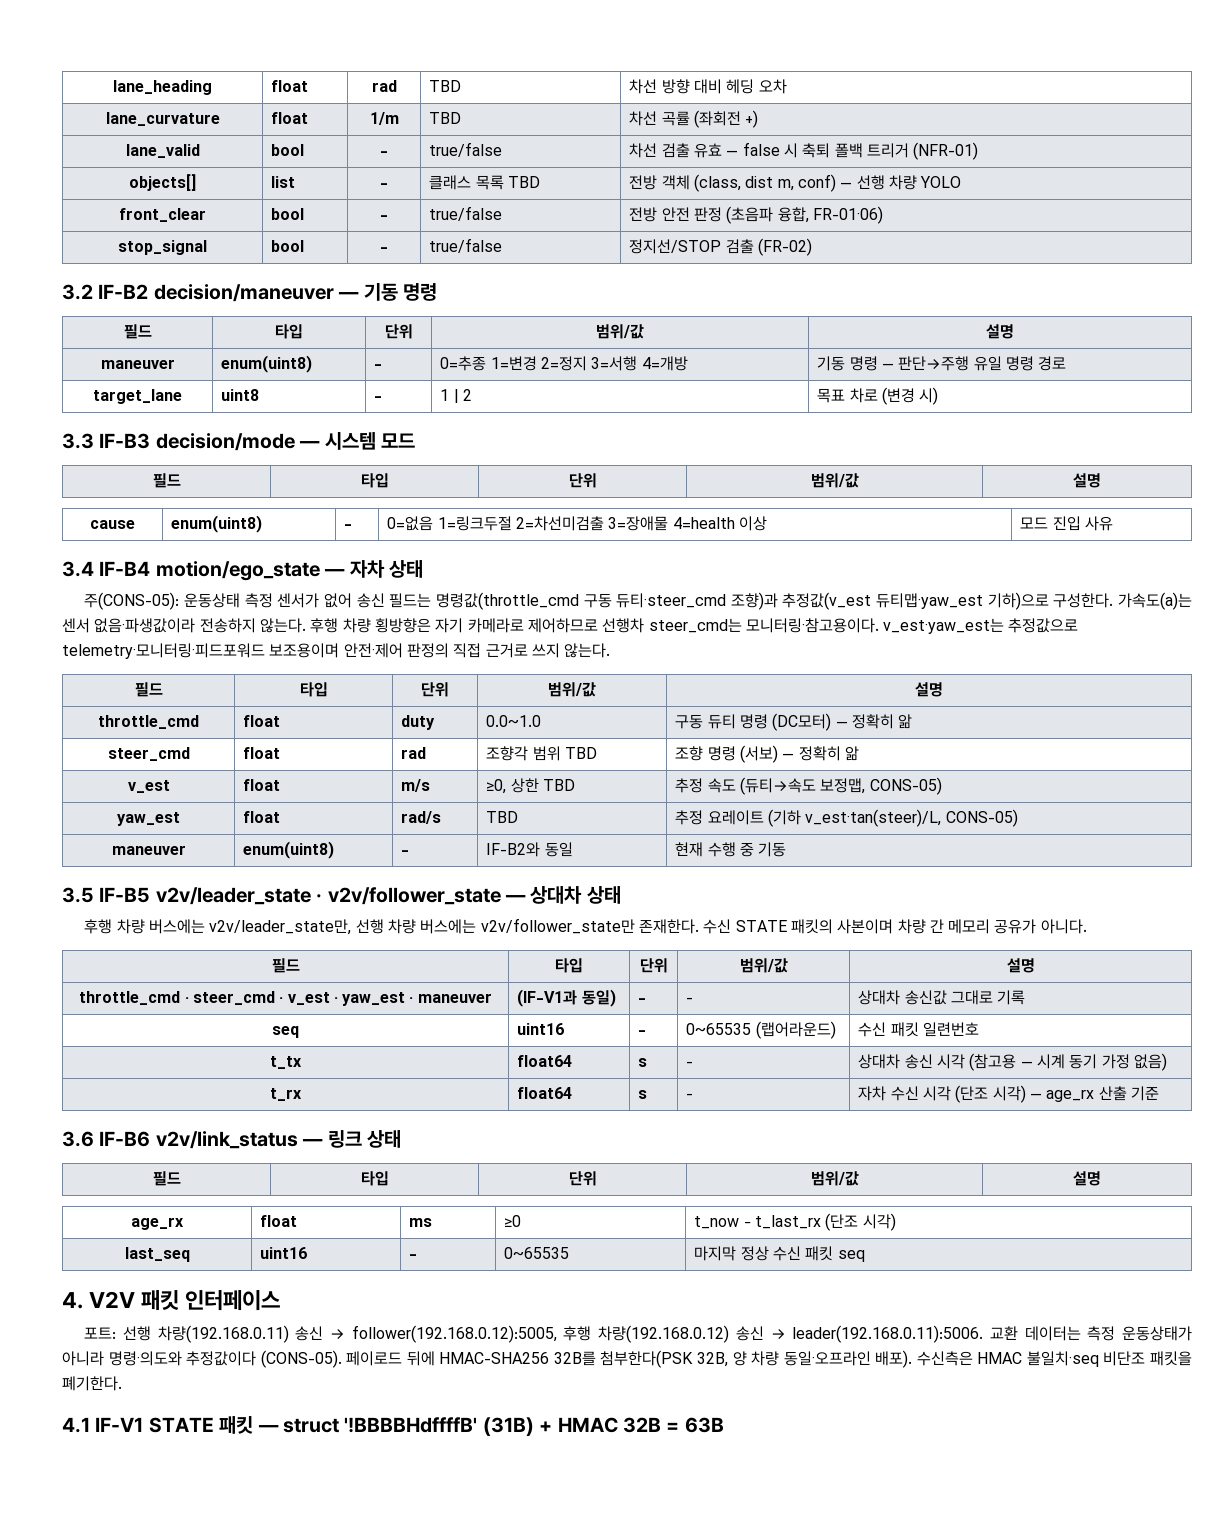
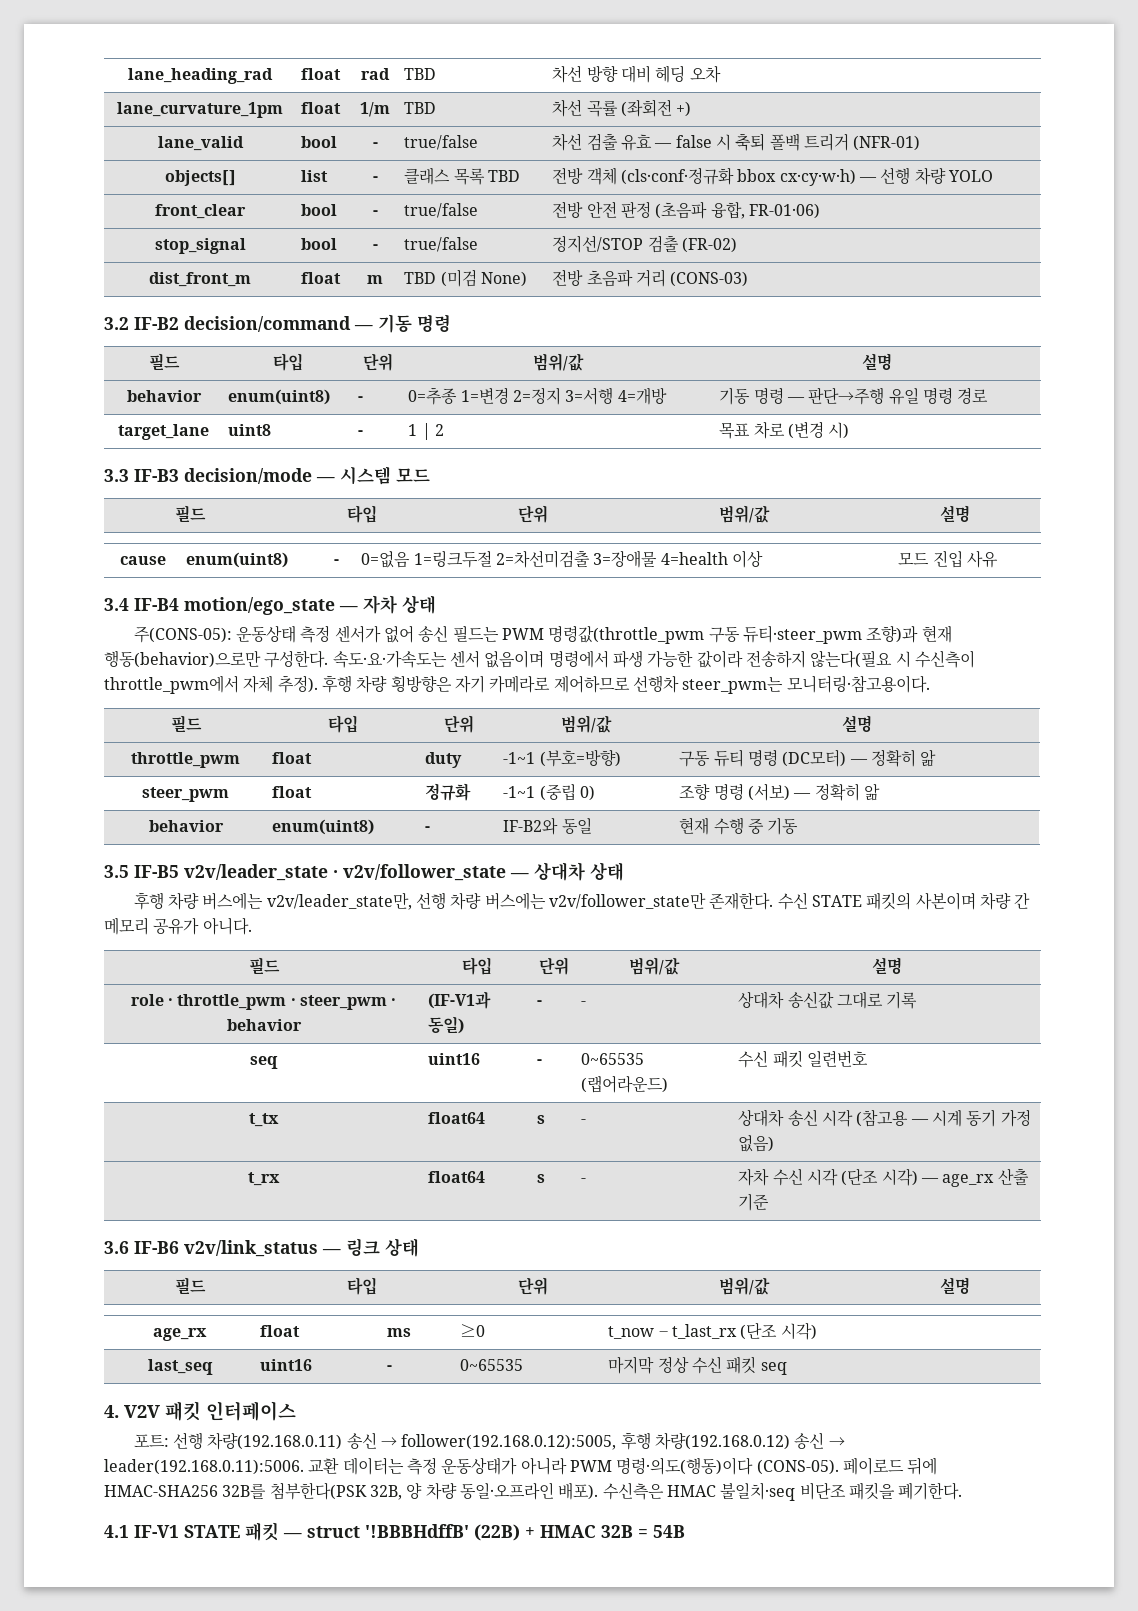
[113,80,212,95] lane_heading -> [128,68,273,84] lane_heading_rad
[105,112,220,126] lane_curvature -> [117,102,283,118] lane_curvature_1pm
[693,174,836,192] (class, dist m, conf) -> [621,167,856,186] (cls·conf·정규화 bbox cx·cy·w·h)
(812, 247) none -> [149,272,251,287] [301,272,342,284] [367,275,383,284] [404,269,528,287] [552,269,749,287] // dist_front_m | float | m | TBD (미검 None) | 전방 초음파 거리 (CONS-03)
[153,284,334,302] decision/maneuver -> [184,316,351,332] decision/command
[100,359,175,369] maneuver -> [126,390,202,402] behavior
[435,592,1193,610] [62,618,306,633] 명령값(throttle_cmd 구동 듀티·steer_cmd 조향)과 추정값(v_est 듀티맵·yaw_est 기하)으로 구성한다. 가속도(a)는 센서 없음·파생값이라 전송하지 않는다. -> [501,625,952,644] [104,650,975,668] [104,675,318,694] PWM 명령값(throttle_pwm 구동 듀티·steer_pwm 조향)과 현재 행동(behavior)으로만 구성한다. 속도·요·가속도는 센서 없음이며 명령에서 파생 가능한 값이라 전송하지 않는다(필요 시 수신측이 throttle_pwm에서 자체 추정).
[648,618,742,633] steer_cmd는 -> [682,677,784,694] steer_pwm는
[883,618,1079,634] [62,643,611,659] [134,682,163,697] [299,682,328,697] [421,682,449,697] [548,682,596,697] [915,682,943,697] [98,715,199,729] v_est·yaw_est는 추정값으로 telemetry·모니터링·피드포워드 보조용이며 안전·제어 판정의 직접 근거로 쓰지 않는다. // 필드 | 타입 | 단위 | 범위/값 | 설명 // throttle_cmd -> [170,715,202,732] [328,715,358,733] [443,715,474,733] [560,715,612,733] [841,715,872,732] [131,752,240,768] // 필드 | 타입 | 단위 | 범위/값 | 설명 // throttle_pwm
[486,715,542,727] 0.0~1.0 -> [503,749,621,767] -1~1 (부호=방향)
[107,747,190,761] [243,747,281,759] [401,747,427,759] [486,746,597,761] steer_cmd | float | rad | 조향각 범위 TBD -> [142,787,229,802] [272,786,313,798] [425,783,472,801] [503,784,596,801] steer_pwm | float | 정규화 | -1~1 (중립 0)
[127,780,170,793] [243,779,281,791] [401,779,431,792] [486,778,575,794] [675,777,942,795] [117,812,180,826] [243,811,281,823] [401,811,442,824] [486,811,519,823] [675,809,1018,827] [111,845,186,855] v_est | float | m/s | ≥0, 상한 TBD | 추정 속도 (듀티→속도 보정맵, CONS-05) // yaw_est | float | rad/s | TBD | 추정 요레이트 (기하 v_est·tan(steer)/L, CONS-05) // maneuver -> [148,820,224,832] behavior
[79,991,492,1006] throttle_cmd · steer_cmd · v_est · yaw_est · maneuver -> [130,994,397,1010] [226,1019,302,1031] role · throttle_pwm · steer_pwm · behavior
[108,1351,257,1366] 명령·의도와 추정값이다 -> [569,1457,754,1475] PWM 명령·의도(행동)이다
[344,1417,534,1436] '!BBBBHdffffB' (31B) -> [365,1524,520,1541] '!BBBHdffB' (22B)
[684,1417,724,1433] 63B -> [653,1525,685,1538] 54B

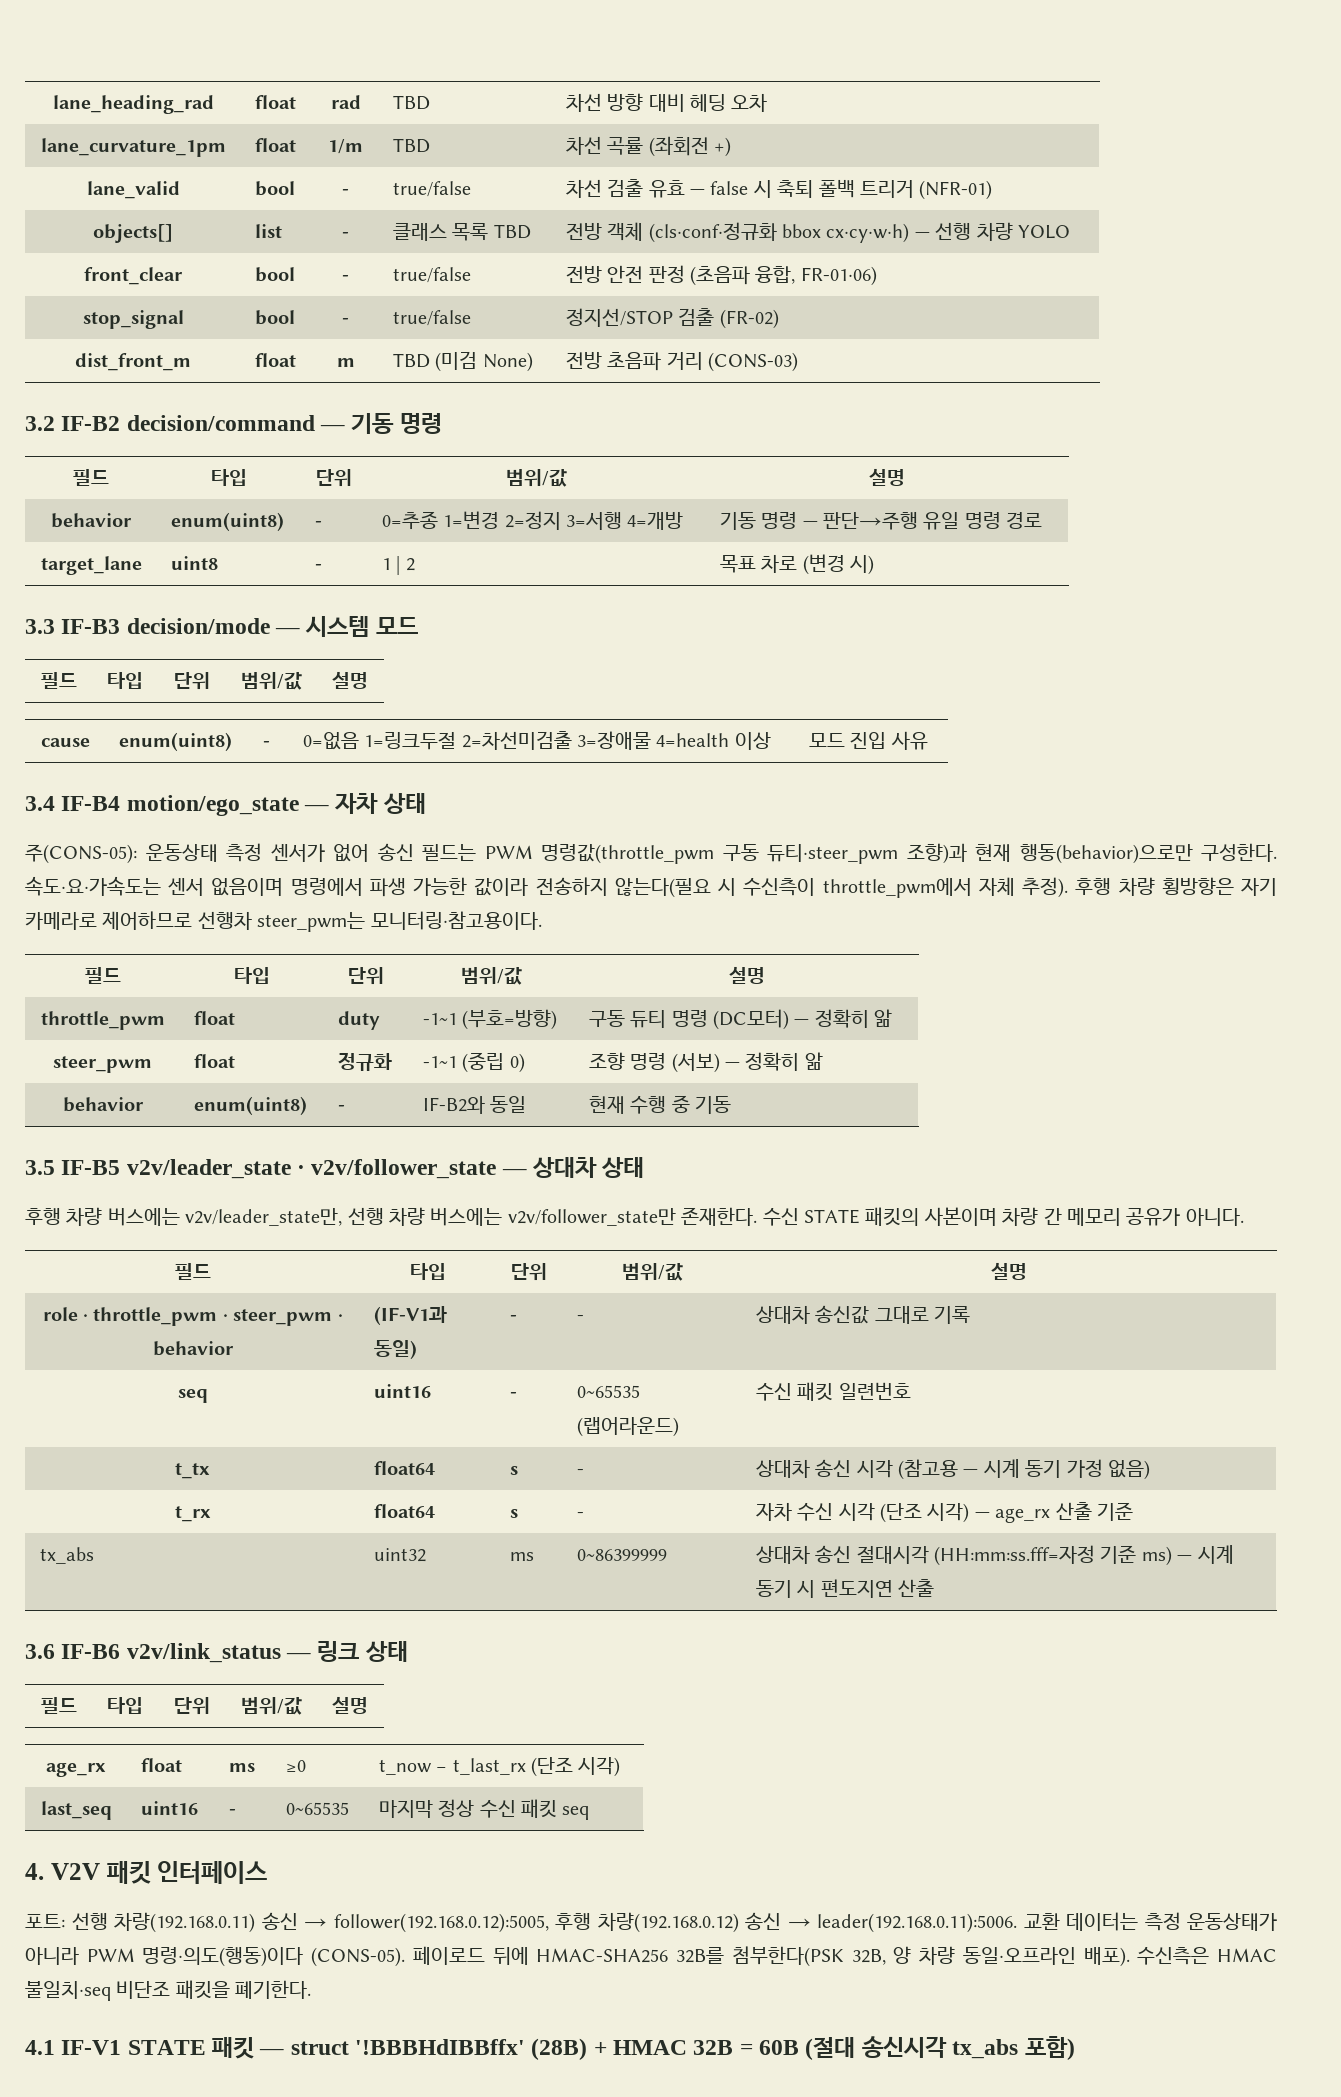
(770, 1202) none -> [39,1547,94,1564] [373,1548,426,1562] [509,1552,534,1561] [576,1549,667,1561] [755,1545,1234,1566] [755,1579,935,1598] // tx_abs | uint32 | ms | 0~86399999 | 상대차 송신 절대시각 (HH:mm:ss.fff=자정 기준 ms) — 시계 동기 시 편도지연 산출
[365,1524,520,1541] '!BBBHdffB' (22B) -> [355,2038,588,2060] '!BBBHdIBBffx' (28B)
[653,1525,685,1538] 54B -> [759,2036,1075,2060] 60B (절대 송신시각 tx_abs 포함)

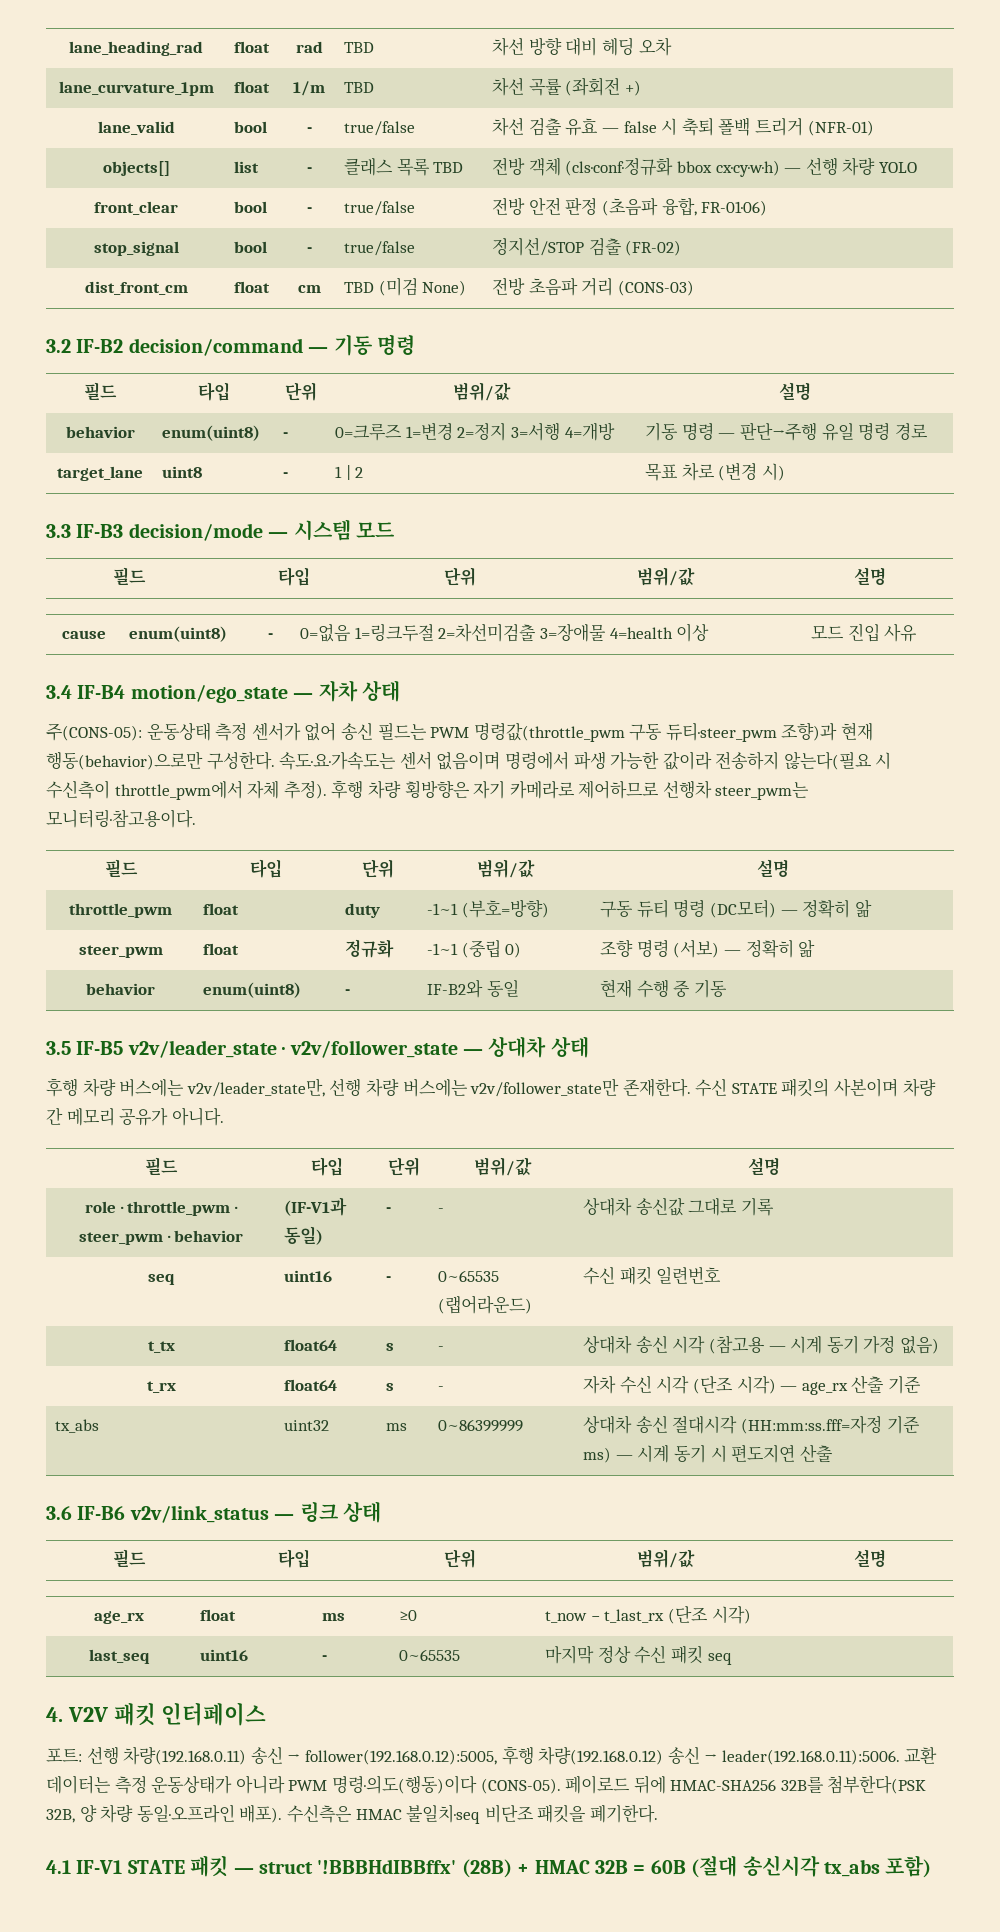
[75,353,191,371] [254,353,296,367] [336,358,355,367] dist_front_m | float | m -> [84,281,188,295] [234,281,271,293] [297,285,321,293] dist_front_cm | float | cm
[381,511,438,530] 0=추종 -> [335,423,403,441] 0=크루즈

